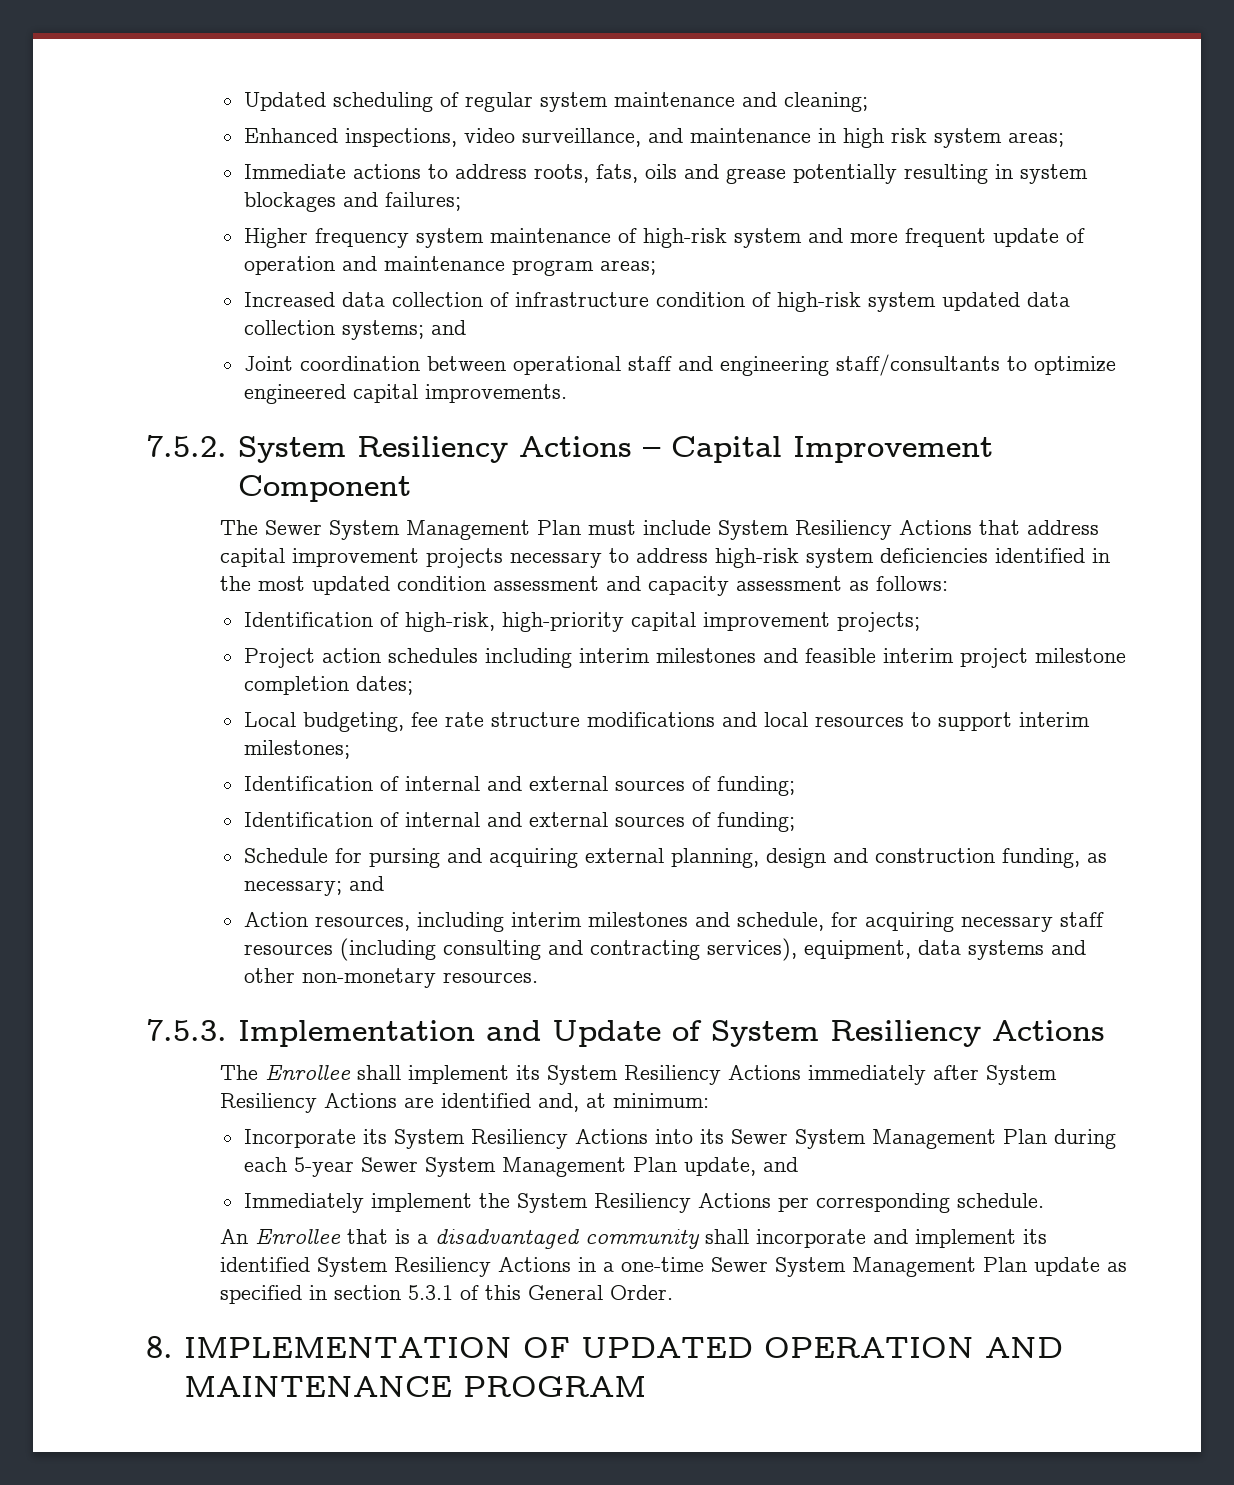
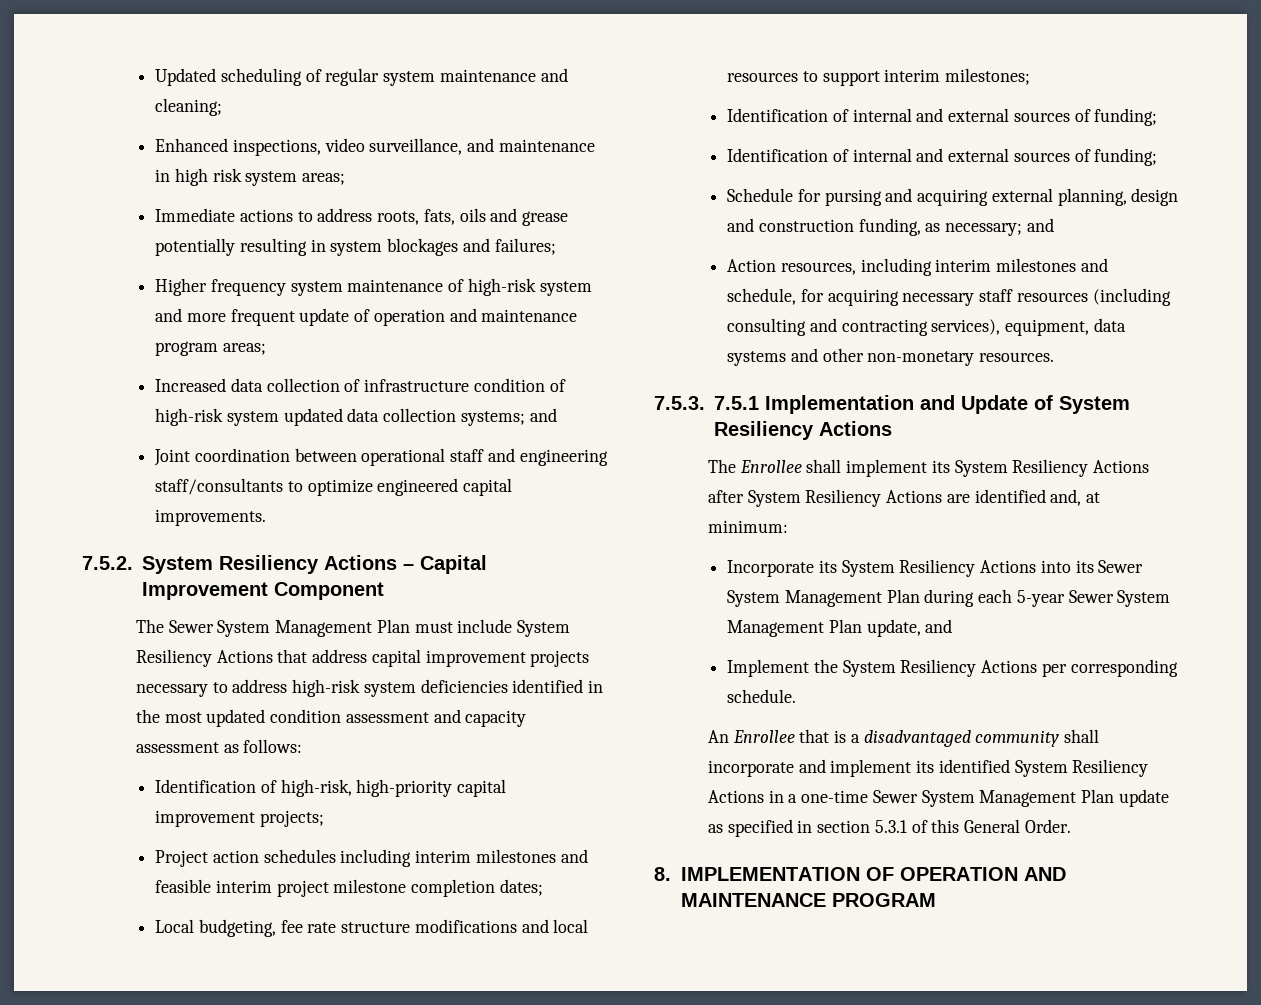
(227, 1030) none -> [713,396,759,410] 7.5.1
[807,1065,926,1085] immediately -> (1150, 466) none
[243,1193,472,1213] Immediately implement -> [727,659,810,677] Implement
[580,1337,753,1358] UPDATED -> (894, 874) none

